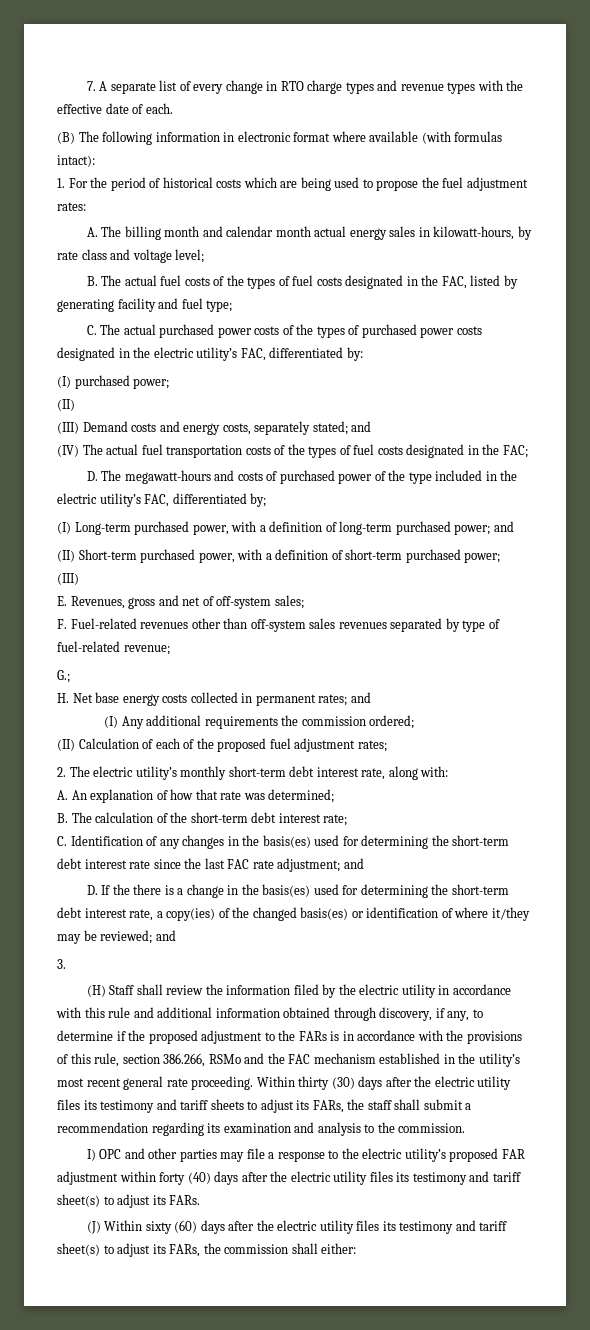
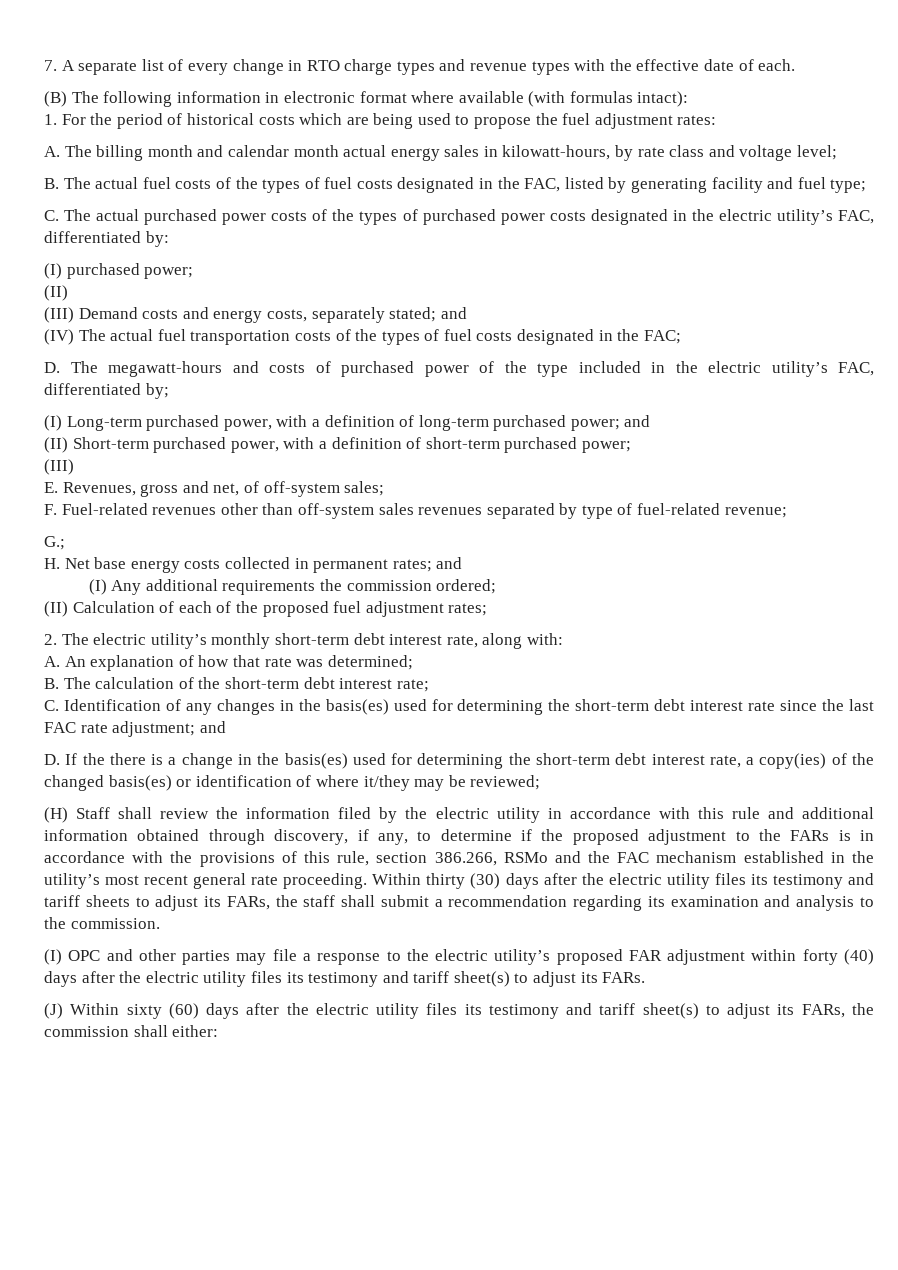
[182,597,201,606] net -> [213,483,240,496] net,
[155,930,176,941] [57,959,66,969] and // 3. -> (541, 782) none
[86,1149,96,1161] I) -> [44,949,62,965] (I)

